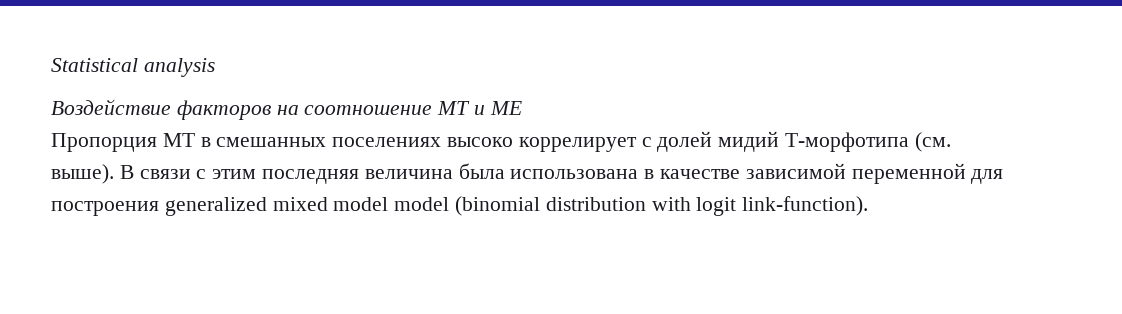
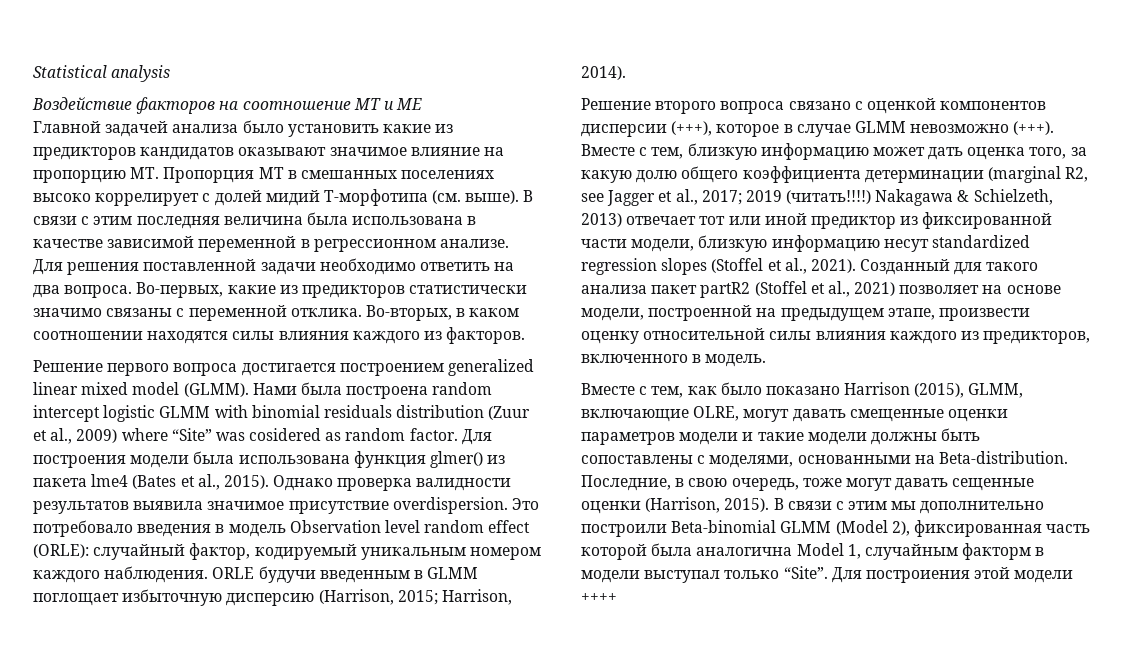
(522, 108) none -> [33,120,454,137] [33,147,504,160] [33,167,160,183] Главной задачей анализа было установить какие из предикторов кандидатов оказывают значимое влияние на пропорцию MT.
[971,169,1004,184] [51,196,869,216] для построения generalized mixed model model (binomial distribution with logit link-function). -> [300,239,509,252] [33,258,515,275] [33,282,528,298] [33,305,520,321] [33,327,526,344] [33,359,534,376] [33,382,493,399] [33,405,531,422] [33,428,492,445] [33,451,506,468] [33,474,512,491] [33,497,539,514] [33,520,531,537] [33,543,541,560] [33,566,479,583] [33,589,512,606] [581,66,626,80] [581,98,1047,114] [581,121,1055,137] [581,143,1087,160] [581,166,1089,183] [581,189,1053,206] [581,212,1053,229] [581,235,1030,252] [581,258,1039,275] [581,281,1061,298] [581,305,1030,321] [581,328,1091,344] [581,354,767,367] [581,382,1024,398] [581,406,1008,422] [581,428,981,445] [581,451,1068,468] [581,475,1035,491] [581,497,1045,514] [581,520,1091,537] [581,543,1045,560] [581,566,1074,583] [581,593,617,602] в регрессионном анализе. Для решения поставленной задачи необходимо ответить на два вопроса. Во-первых, какие из предикторов статистически значимо связаны с переменной отклика. Во-вторых, в каком соотношении находятся силы влияния каждого из факторов. // Решение первого вопроса достигается построением generalized linear mixed model (GLMM). Нами была построена random intercept logistic GLMM with binomial residuals distribution (Zuur et al., 2009) where “Site” was cosidered as random factor. Для построения модели была использована функция glmer() из пакета lme4 (Bates et al., 2015). Однако проверка валидности результатов выявила значимое присутствие overdispersion. Это потребовало введения в модель Observation level random effect (ORLE): случайный фактор, кодируемый уникальным номером каждого наблюдения. ORLE будучи введенным в GLMM поглощает избыточную дисперсию (Harrison, 2015; Harrison, 2014). // Решение второго вопроса связано с оценкой компонентов дисперсии (+++), которое в случае GLMM невозможно (+++). Вместе с тем, близкую информацию может дать оценка того, за какую долю общего коэффициента детерминации (marginal R2, see Jagger et al., 2017; 2019 (читать!!!!) Nakagawa & Schielzeth, 2013) отвечает тот или иной предиктор из фиксированной части модели, близкую информацию несут standardized regression slopes (Stoffel et al., 2021). Созданный для такого анализа пакет partR2 (Stoffel et al., 2021) позволяет на основе модели, построенной на предыдущем этапе, произвести оценку относительной силы влияния каждого из предикторов, включенного в модель. // Вместе с тем, как было показано Harrison (2015), GLMM, включающие OLRE, могут давать смещенные оценки параметров модели и такие модели должны быть сопоставлены с моделями, основанными на Beta-distribution. Последние, в свою очередь, тоже могут давать сещенные оценки (Harrison, 2015). В связи с этим мы дополнительно построили Beta-binomial GLMM (Model 2), фиксированная часть которой была аналогична Model 1, случайным факторм в модели выступал только “Site”. Для построиения этой модели ++++

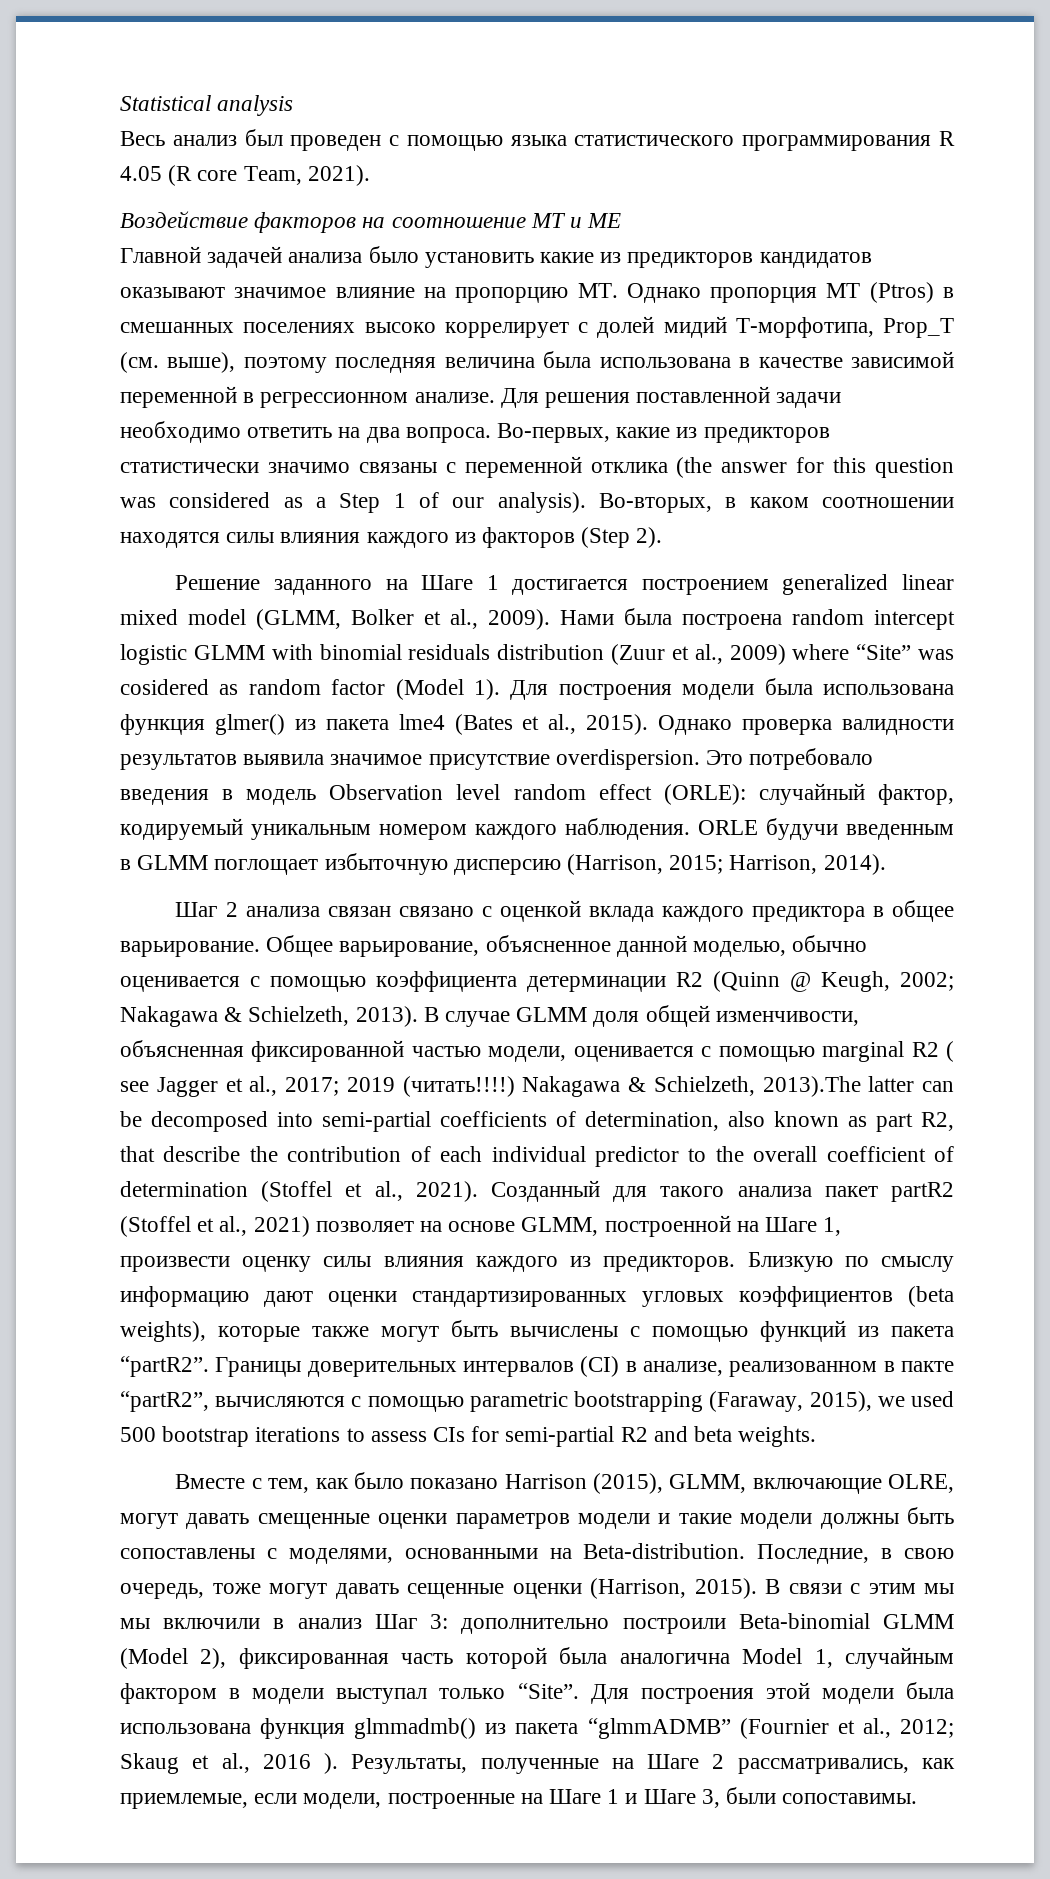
(171, 73) none -> [120,129,955,151] [120,165,370,186] // Весь анализ был проведен с помощью языка статистического программирования R 4.05 (R core Team, 2021).
[163,167,284,183] Пропорция MT -> [626,282,934,303] Однако пропорция MT (Ptros)
[323,189,534,206] [33,216,133,225] T-морфотипа (см. выше). В связи с этим -> [735,317,954,338] [120,352,327,373] T-морфотипа, Prop_T (см. выше), поэтому
[290,308,362,317] отклика. -> [590,457,954,478] [120,492,586,513] отклика (the answer for this question was considered as a Step 1 of our analysis).
[446,327,526,344] [33,360,238,376] факторов. // Решение первого вопроса -> [482,527,663,548] [175,575,499,595] факторов (Step 2). // Решение заданного на Шаге 1
[183,383,249,397] (GLMM). -> [256,609,550,630] (GLMM, Bolker et al., 2009).
[409,428,458,441] factor. -> [331,679,500,700] factor (Model 1).
[581,98,1047,114] [581,121,1055,137] [581,143,1087,160] [581,166,1089,183] Решение второго вопроса связано с оценкой компонентов дисперсии (+++), которое в случае GLMM невозможно (+++). Вместе с тем, близкую информацию может дать оценка того, за какую долю общего коэффициента детерминации (marginal R2, -> [175,900,954,922] [120,935,868,957] [120,971,954,992] [120,1005,859,1027] [120,1040,955,1062] Шаг 2 анализа связан связано с оценкой вклада каждого предиктора в общее варьирование. Общее варьирование, объясненное данной моделью, обычно оценивается с помощью коэффициента детерминации R2 (Quinn @ Keugh, 2002; Nakagawa & Schielzeth, 2013). В случае GLMM доля общей изменчивости, объясненная фиксированной частью модели, оценивается с помощью marginal R2 (
[581,212,1053,229] [581,235,1030,252] [581,258,708,275] 2013) отвечает тот или иной предиктор из фиксированной части модели, близкую информацию несут standardized regression slopes -> [762,1076,954,1097] [120,1111,954,1132] [120,1146,954,1167] [120,1181,248,1197] 2013).The latter can be decomposed into semi-partial coefficients of determination, also known as part R2, that describe the contribution of each individual predictor to the overall coefficient of determination
[581,308,644,321] модели, -> [521,1217,599,1236] GLMM,
[780,308,935,321] предыдущем этапе, -> [765,1217,842,1236] Шаге 1,
[643,328,1091,344] [581,354,767,367] относительной силы влияния каждого из предикторов, включенного в модель. -> [323,1252,954,1272] [120,1286,954,1307] [120,1320,954,1342] [120,1356,954,1377] [120,1391,954,1412] [120,1426,817,1447] силы влияния каждого из предикторов. Близкую по смыслу информацию дают оценки стандартизированных угловых коэффициентов (beta weights), которые также могут быть вычислены с помощью функций из пакета “partR2”. Границы доверительных интервалов (CI) в анализе, реализованном в пакте “partR2”, вычисляются с помощью parametric bootstrapping (Faraway, 2015), we used 500 bootstrap iterations to assess CIs for semi-partial R2 and beta weights.
(917, 505) none -> [120,1614,449,1629] мы включили в анализ Шаг 3:
[962,543,1032,560] факторм -> [120,1683,217,1704] фактором
[865,570,970,583] построиения -> [640,1688,754,1704] построения
[581,593,617,602] ++++ -> [906,1682,955,1699] [120,1718,954,1739] [120,1753,955,1774] [120,1787,918,1809] была использована функция glmmadmb() из пакета “glmmADMB” (Fournier et al., 2012; Skaug et al., 2016 ). Результаты, полученные на Шаге 2 рассматривались, как приемлемые, если модели, построенные на Шаге 1 и Шаге 3, были сопоставимы.

